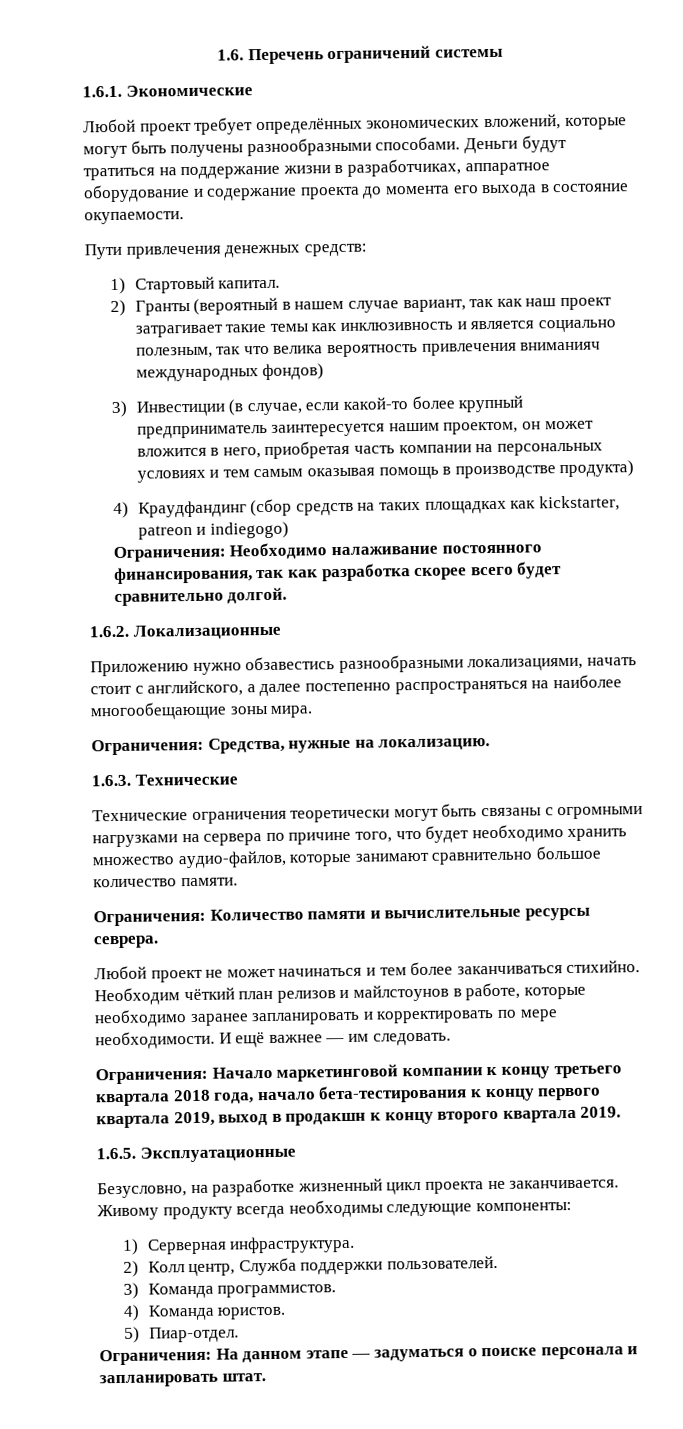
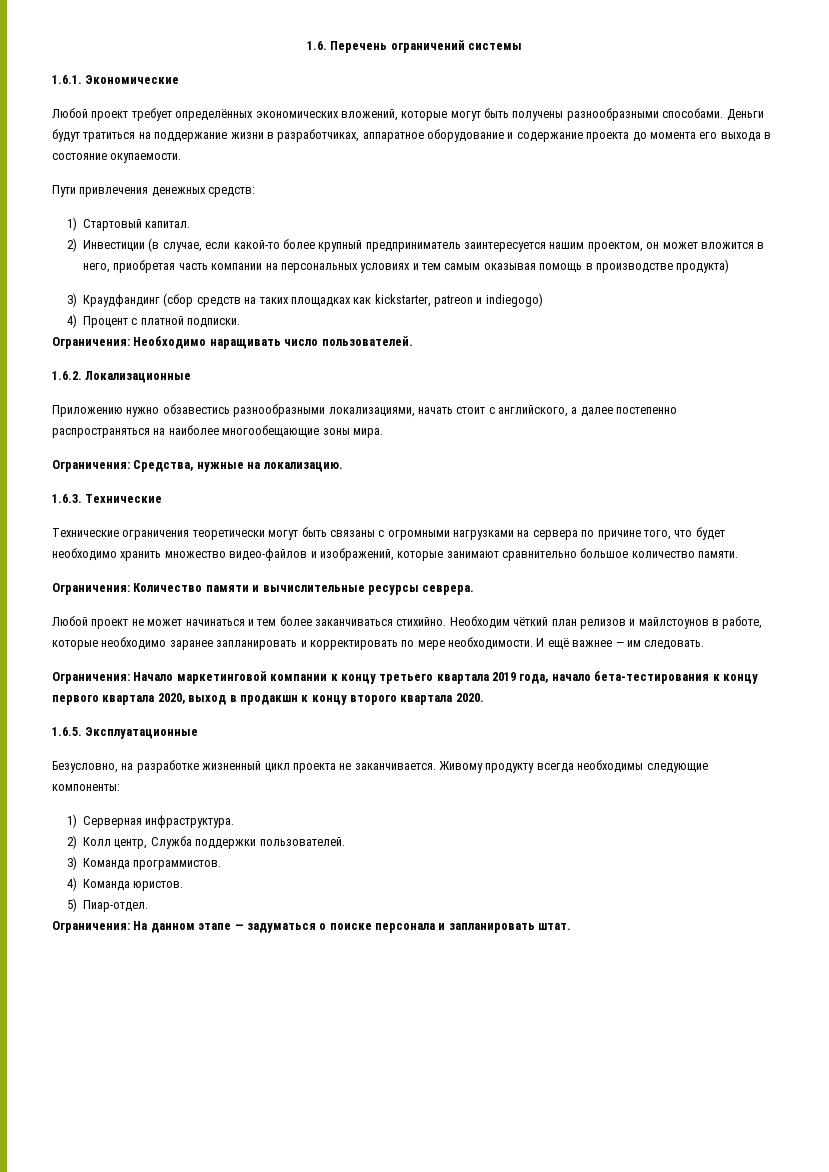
[134,297,612,316] [134,319,616,338] [135,341,602,359] [135,363,325,382] [110,400,128,418] Гранты (вероятный в нашем случае вариант, так как наш проект затрагивает такие темы как инклюзивность и является социально полезным, так что велика вероятность привлечения вниманияч международных фондов) // 3) -> (77, 245) none
[112,501,129,519] 4) -> [66,293,77,307] 3)
[112,542,542,563] [113,561,563,585] [113,587,288,607] Ограничения: Необходимо налаживание постоянного финансирования, так как разработка скорее всего будет сравнительно долгой. -> [66,314,241,328] [52,336,413,349] 4) Процент с платной подписки. // Ограничения: Необходимо наращивать число пользователей.
[177,850,287,869] аудио-файлов, -> [229,548,394,561] видео-файлов и изображений,
[172,1089,211,1102] 2018 -> [492,672,516,681] 2019
[173,1111,215,1127] 2019, -> [157,693,185,704] 2020,
[580,1106,622,1118] 2019. -> [455,693,484,702] 2020.

